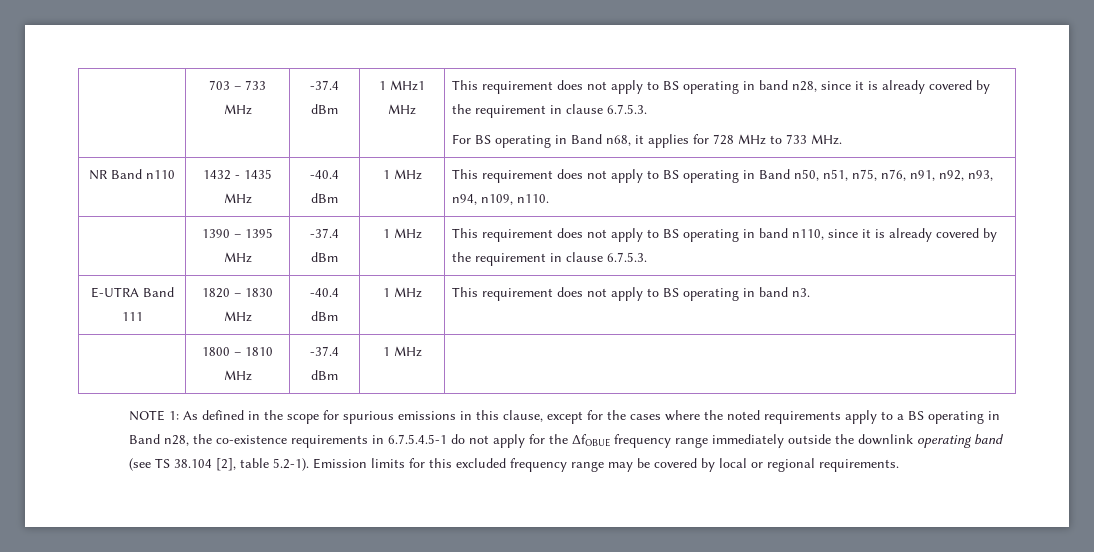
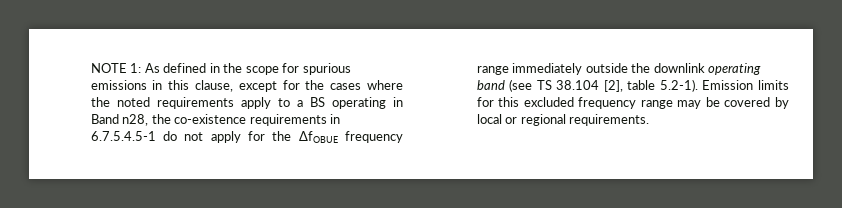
[209,80,266,90] [223,104,252,115] [310,80,339,90] [311,104,338,114] [379,80,425,91] [388,104,416,115] [452,80,991,94] [452,104,648,118] [452,134,843,148] [89,169,175,180] [203,169,272,180] [223,193,252,204] [310,170,339,179] [311,193,338,203] [382,169,422,180] [452,169,994,183] [452,194,550,205] [202,228,273,238] [223,252,252,263] [310,228,339,238] [311,252,338,262] [382,228,422,239] [452,228,998,242] [452,252,648,266] [90,287,174,298] [121,312,143,321] [202,288,273,298] [223,311,252,322] [310,288,339,297] [311,311,338,321] [382,287,422,298] [452,287,811,301] [202,347,273,356] [223,370,252,381] [310,346,339,356] [311,370,338,380] [382,346,422,357] | 703 – 733 MHz | -37.4 dBm | 1 MHz1 MHz | This requirement does not apply to BS operating in band n28, since it is already covered by the requirement in clause 6.7.5.3. // For BS operating in Band n68, it applies for 728 MHz to 733 MHz. // NR Band n110 | 1432 - 1435 MHz | -40.4 dBm | 1 MHz | This requirement does not apply to BS operating in Band n50, n51, n75, n76, n91, n92, n93, n94, n109, n110. // | 1390 – 1395 MHz | -37.4 dBm | 1 MHz | This requirement does not apply to BS operating in band n110, since it is already covered by the requirement in clause 6.7.5.3. // E-UTRA Band 111 | 1820 – 1830 MHz | -40.4 dBm | 1 MHz | This requirement does not apply to BS operating in band n3. // | 1800 – 1810 MHz | -37.4 dBm | 1 MHz | // -> (90, 68) none

